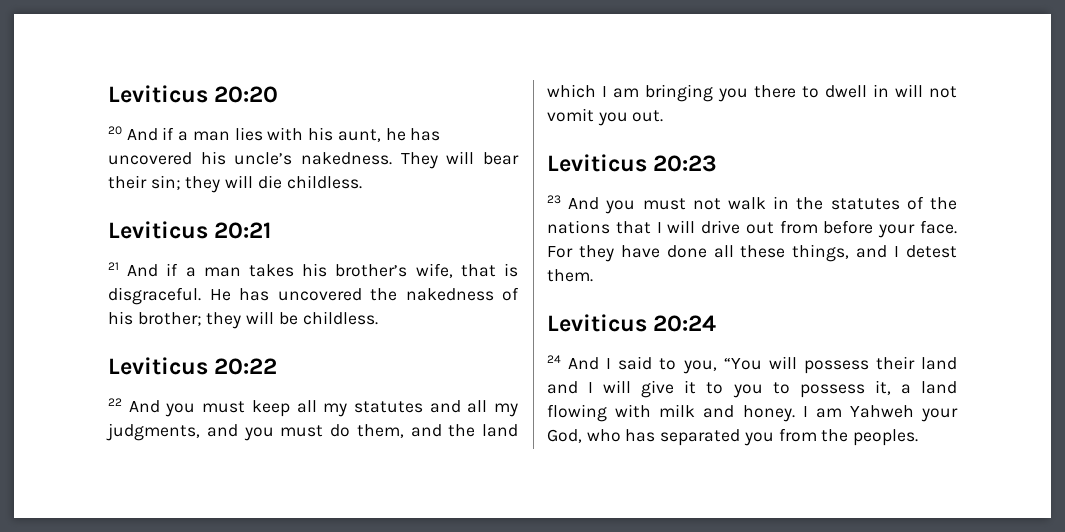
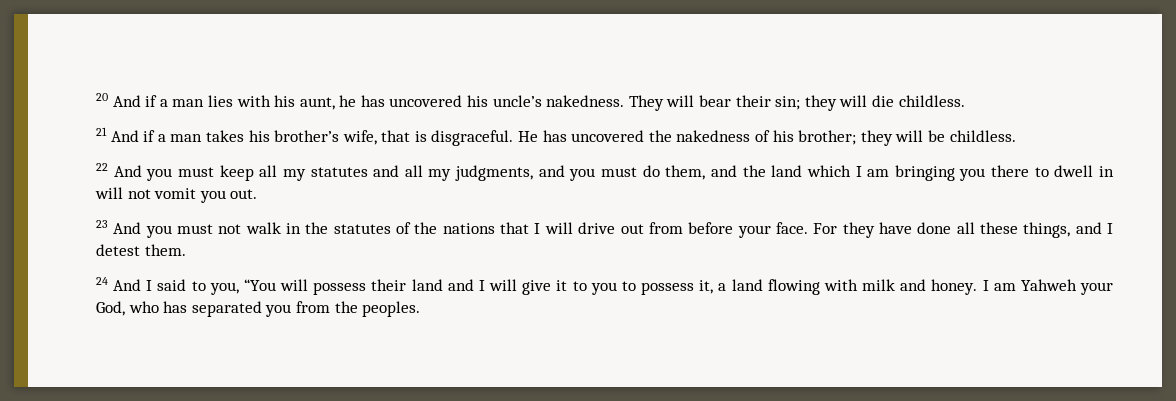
[108,85,279,103] Leviticus 20:20 // -> (96, 97) none
[108,221,272,239] // Leviticus 20:21 -> (965, 101) none
[108,357,278,375] // Leviticus 20:22 -> (1016, 136) none
[547,154,718,172] // Leviticus 20:23 -> (258, 194) none
[547,314,717,332] // Leviticus 20:24 -> (186, 250) none

